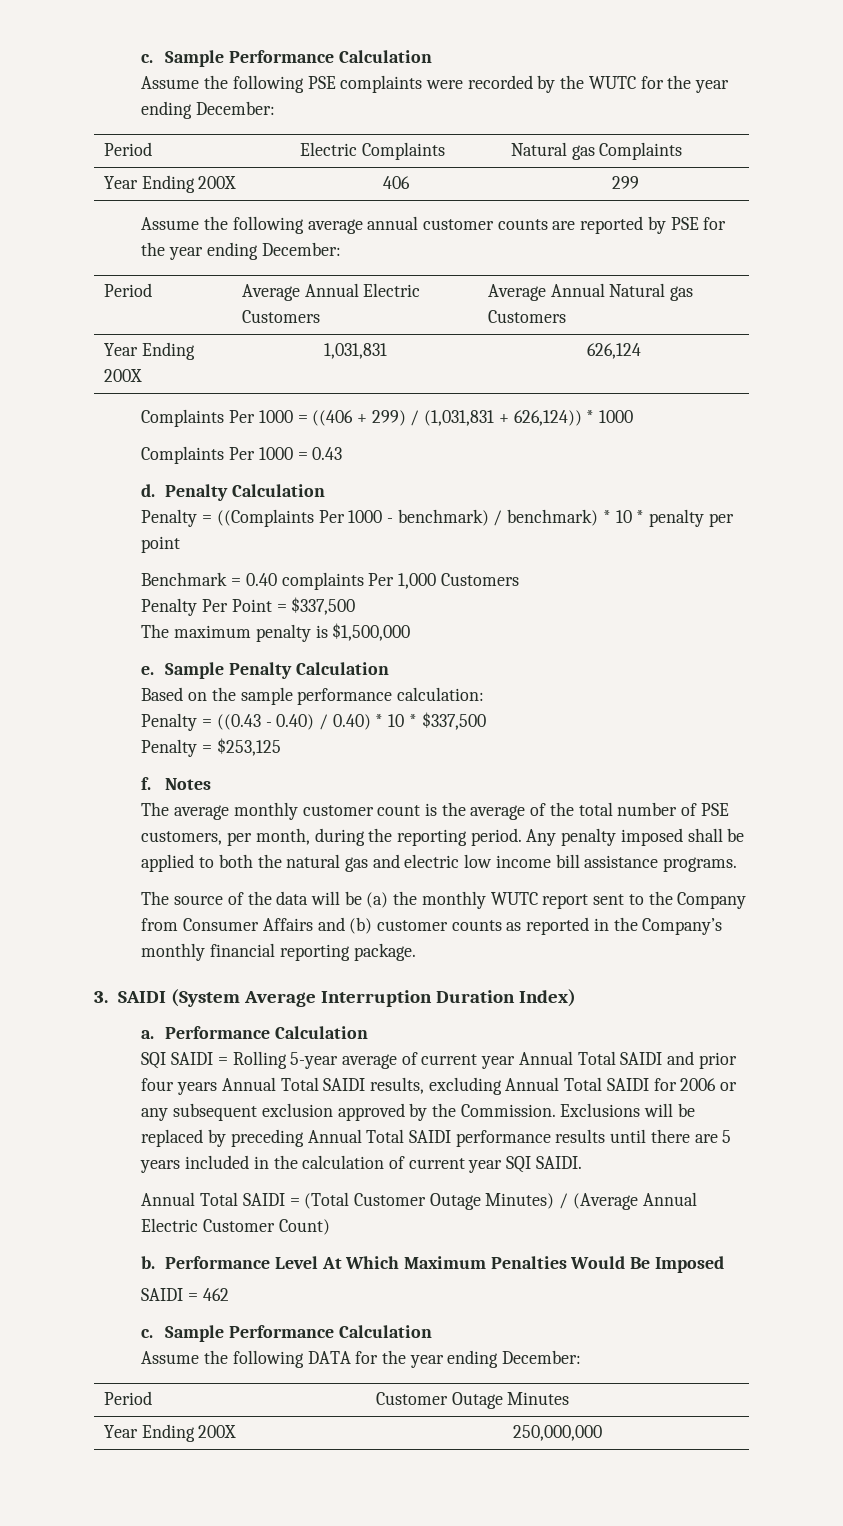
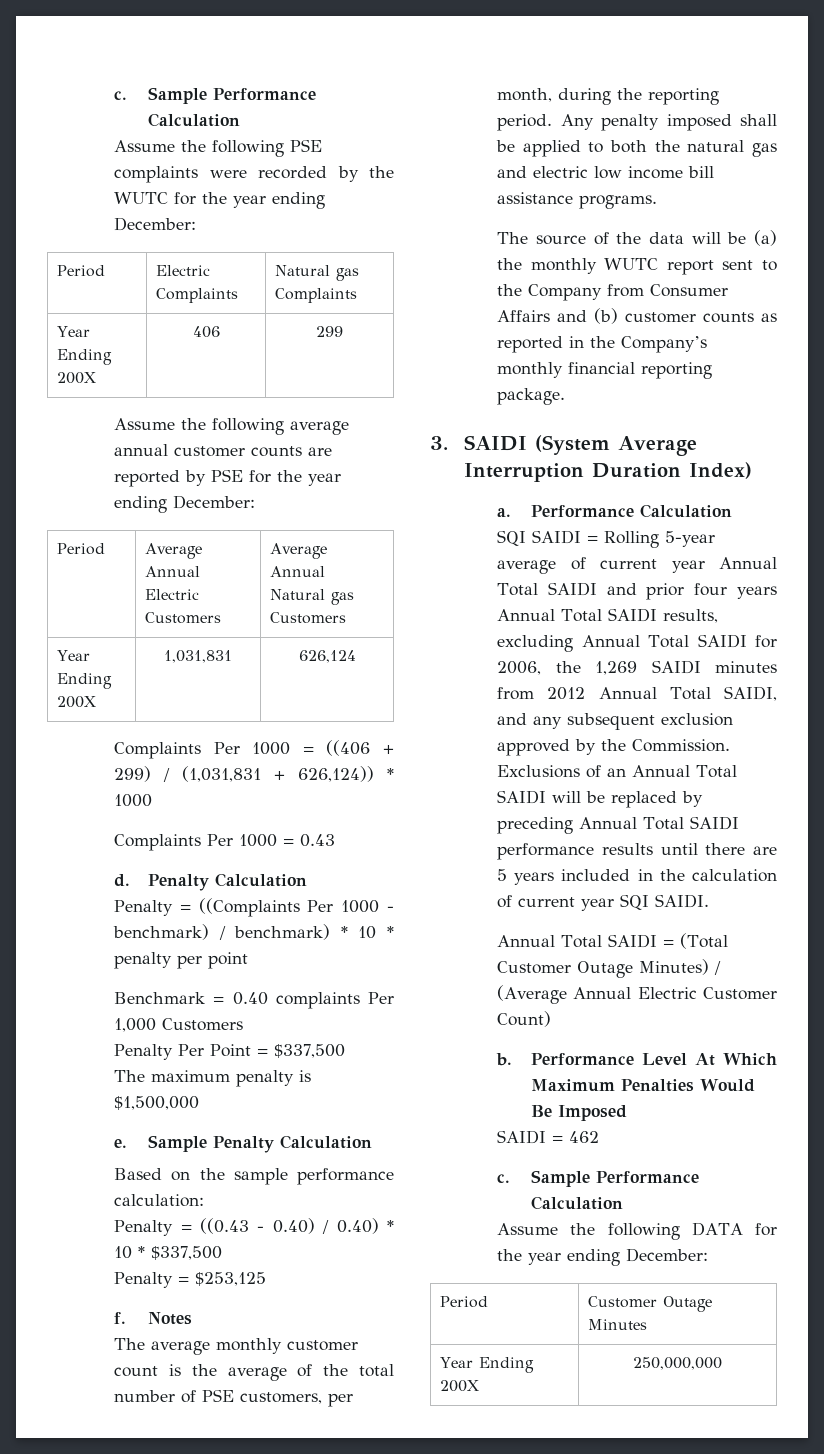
[680,1078,738,1091] 2006 or -> [497,660,777,675] [497,686,777,701] [497,713,528,725] 2006, the 1,269 SAIDI minutes from 2012 Annual Total SAIDI, and
(641, 1110) none -> [586,765,738,778] [497,790,547,804] of an Annual Total SAIDI

